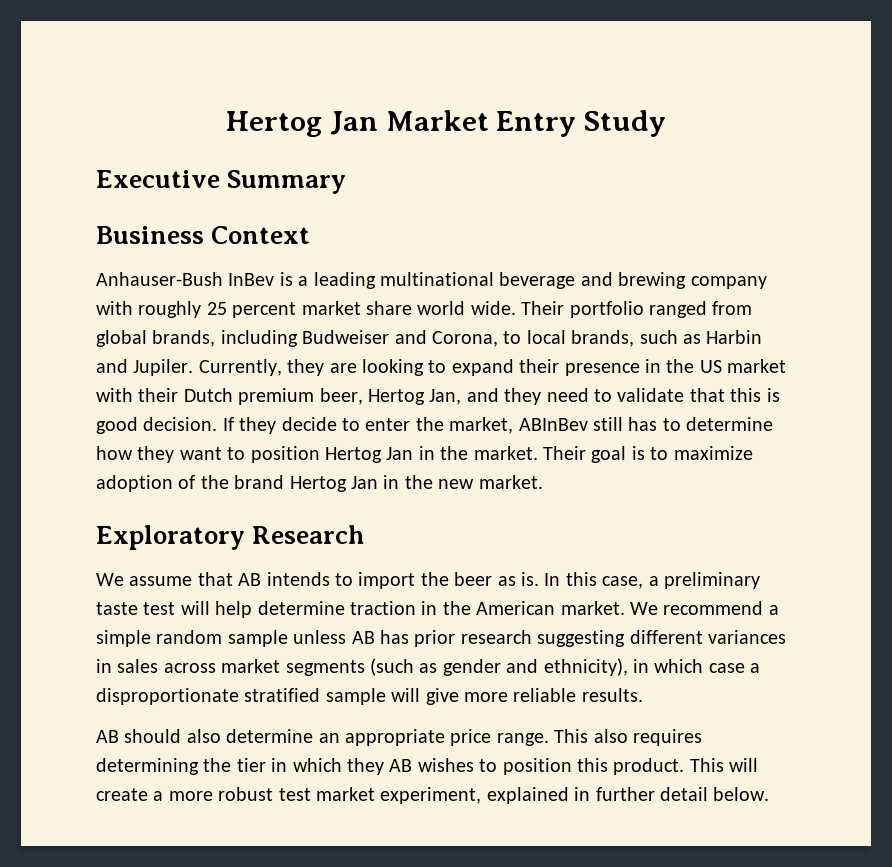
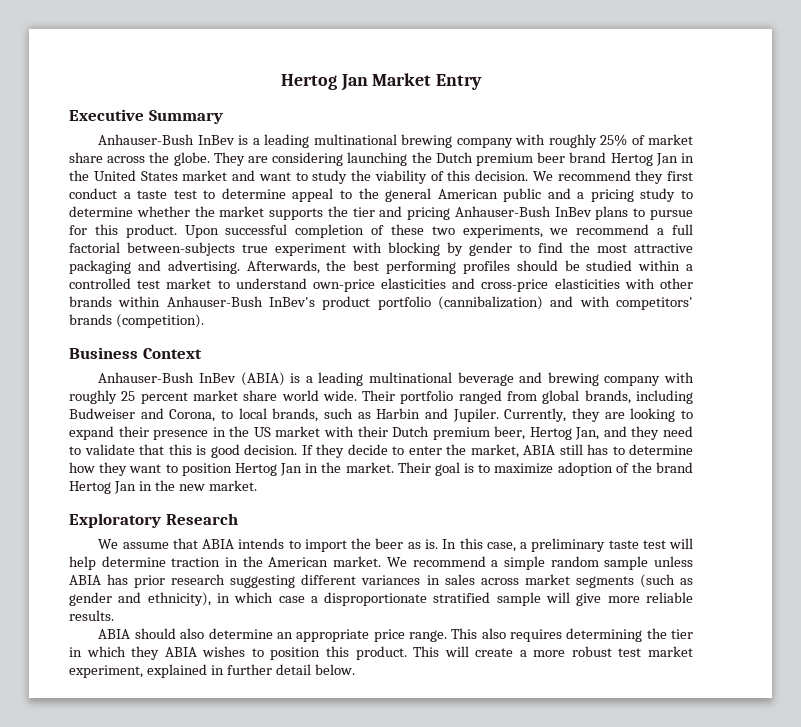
[584,110,667,137] Study -> (483, 82) none
(347, 182) none -> [98,134,694,148] [69,152,694,166] [69,170,693,184] [69,188,693,202] [69,206,693,220] [69,224,693,238] [69,242,693,256] [69,260,693,274] [69,278,693,292] [69,296,693,310] [69,314,204,328] // Anhauser-Bush InBev is a leading multinational brewing company with roughly 25% of market share across the globe. They are considering launching the Dutch premium beer brand Hertog Jan in the United States market and want to study the viability of this decision. We recommend they first conduct a taste test to determine appeal to the general American public and a pricing study to determine whether the market supports the tier and pricing Anhauser-Bush InBev plans to pursue for this product. Upon successful completion of these two experiments, we recommend a full factorial between-subjects true experiment with blocking by gender to find the most attractive packaging and advertising. Afterwards, the best performing profiles should be studied within a controlled test market to understand own-price elasticities and cross-price elasticities with other brands within Anhauser-Bush InBev's product portfolio (cannibalization) and with competitors' brands (competition).
(275, 279) none -> [240,372,285,386] (ABIA)
[518,418,588,431] ABInBev -> [523,445,555,455] ABIA
[238,573,262,586] AB -> [202,539,235,549] ABIA
[351,631,375,644] AB -> [69,575,101,585] ABIA
[96,730,119,743] AB -> [98,629,131,639] ABIA
[389,759,413,772] AB -> [164,647,197,657] ABIA

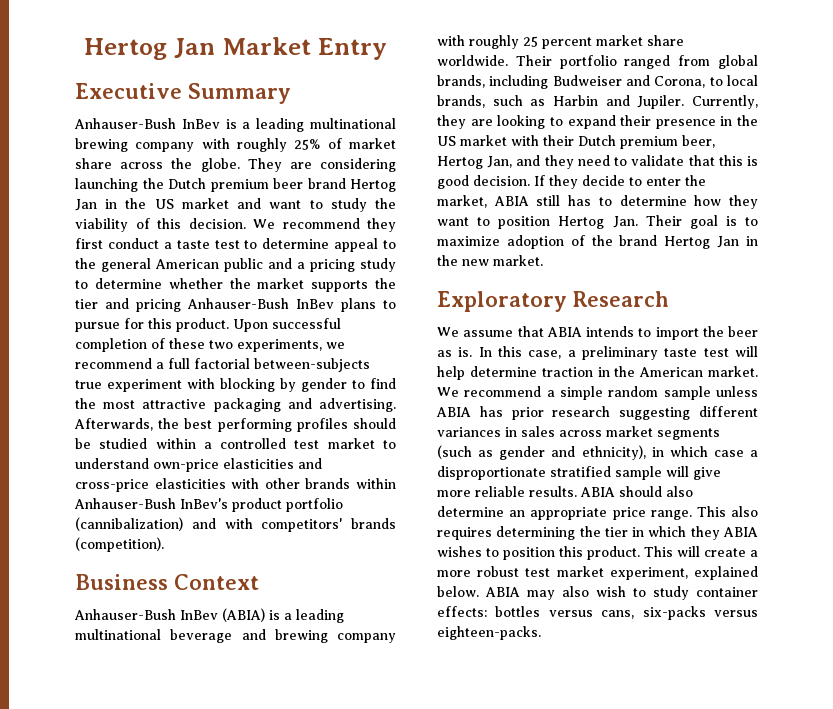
[93,170,178,181] United States -> [154,199,174,209] US
[281,390,357,401] world wide. -> [437,55,508,66] worldwide.
[280,462,394,476] Jan in the market. -> [612,216,638,228] Jan.
(114, 615) // -> (577, 491) none
[210,664,355,675] in further detail below. -> [437,586,758,600] [437,606,758,620] [437,626,541,640] below. ABIA may also wish to study container effects: bottles versus cans, six-packs versus eighteen-packs.

